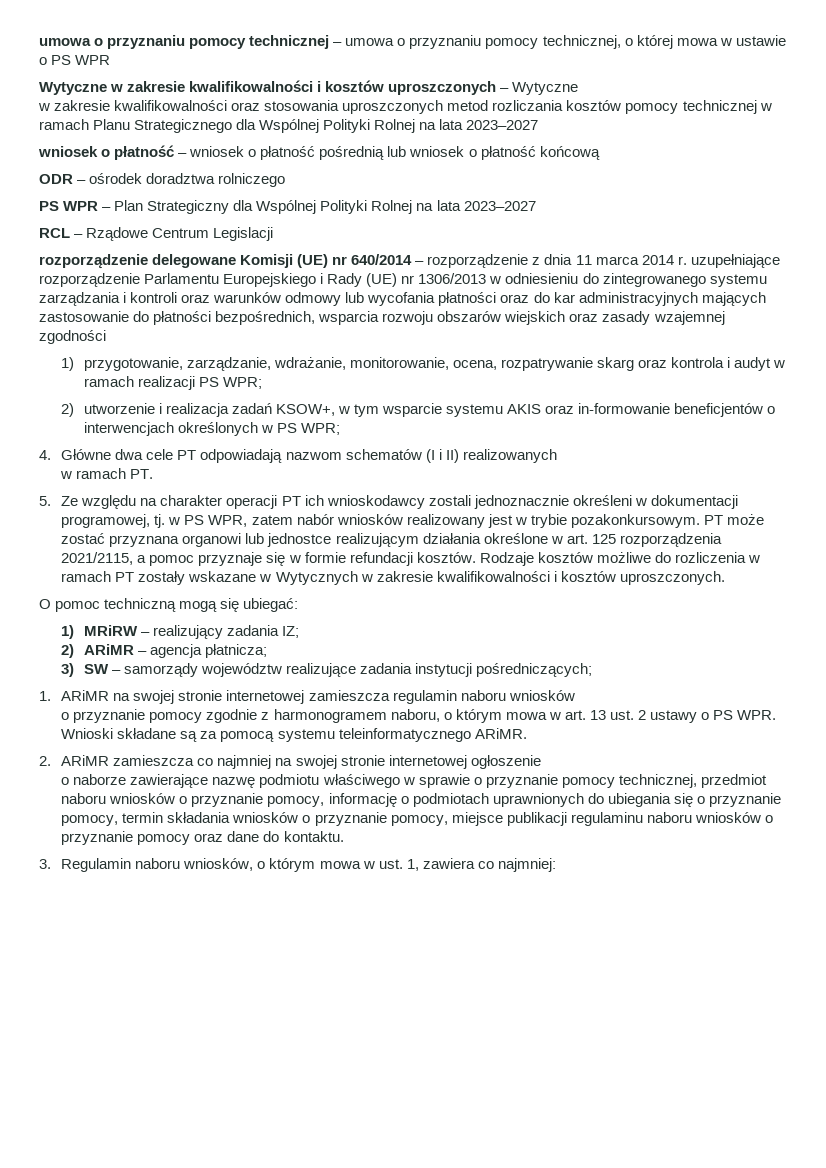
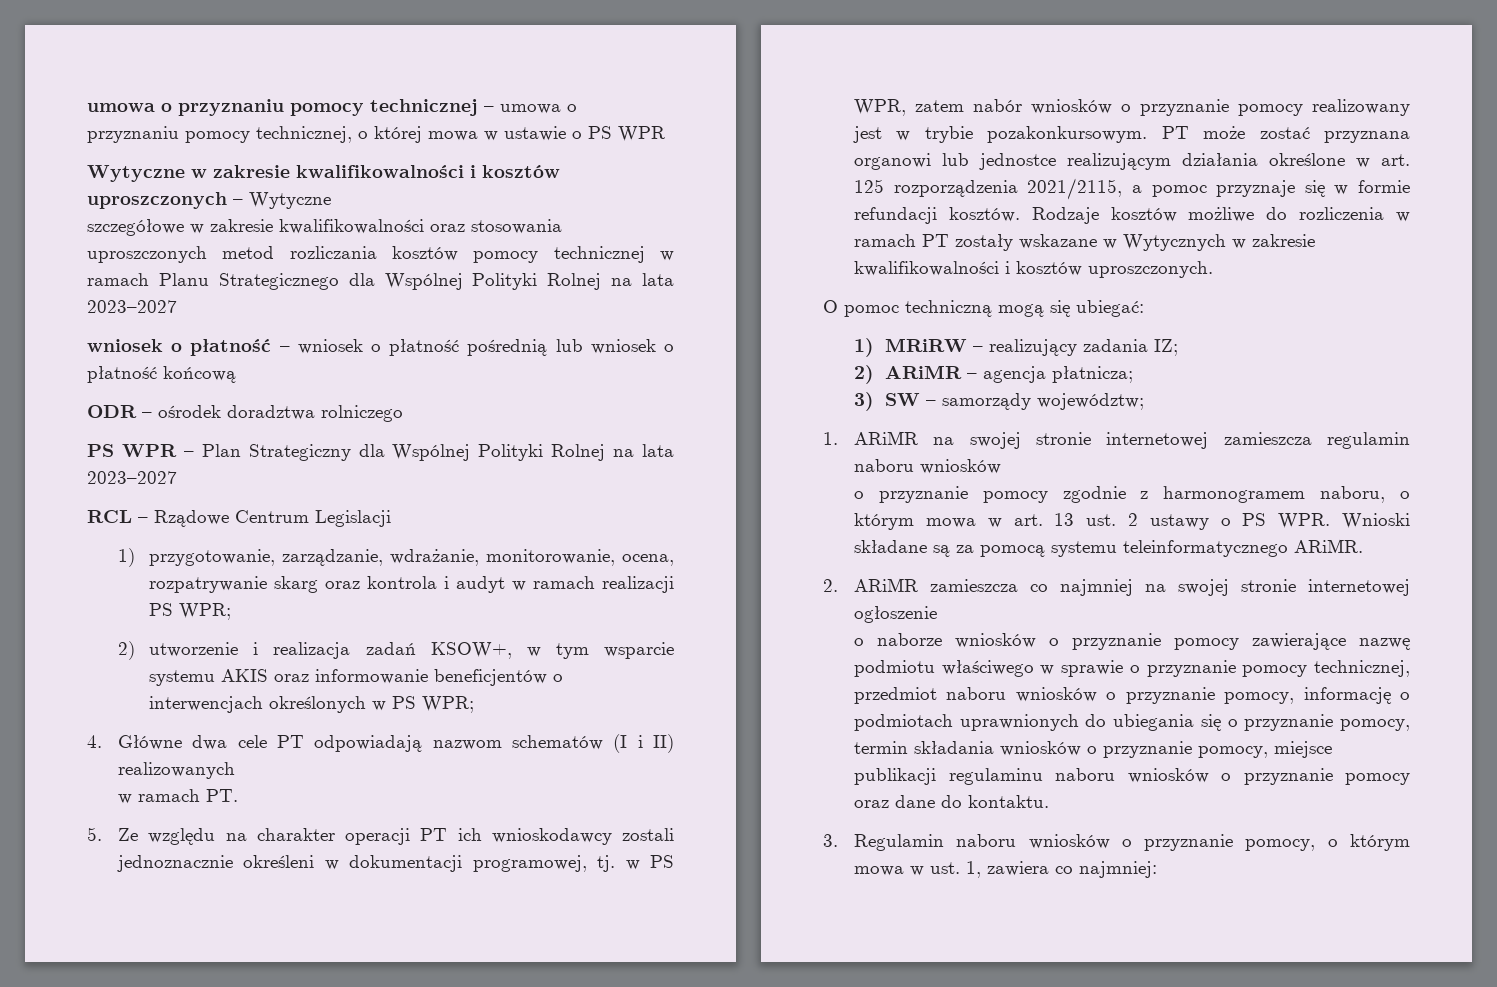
(579, 88) none -> [87,219,184,236] szczegółowe
[39,254,780,269] [39,273,767,287] [39,292,766,306] [39,311,725,325] [39,330,106,344] // rozporządzenie delegowane Komisji (UE) nr 640/2014 – rozporządzenie z dnia 11 marca 2014 r. uzupełniające rozporządzenie Parlamentu Europejskiego i Rady (UE) nr 1306/2013 w odniesieniu do zintegrowanego systemu zarządzania i kontroli oraz warunków odmowy lub wycofania płatności oraz do kar administracyjnych mających zastosowanie do płatności bezpośrednich, wsparcia rozwoju obszarów wiejskich oraz zasady wzajemnej zgodności -> (391, 518) none
[578,403,671,414] in-formowanie -> [315,669,429,684] informowanie
(403, 519) none -> [1121,99,1304,116] o przyznanie pomocy
[200,663,592,677] województw realizujące zadania instytucji pośredniczących; -> [1037,393,1145,410] województw;
(127, 779) none -> [955,633,1240,650] wniosków o przyznanie pomocy
[183,858,254,871] wniosków, -> [1028,834,1316,851] wniosków o przyznanie pomocy,

